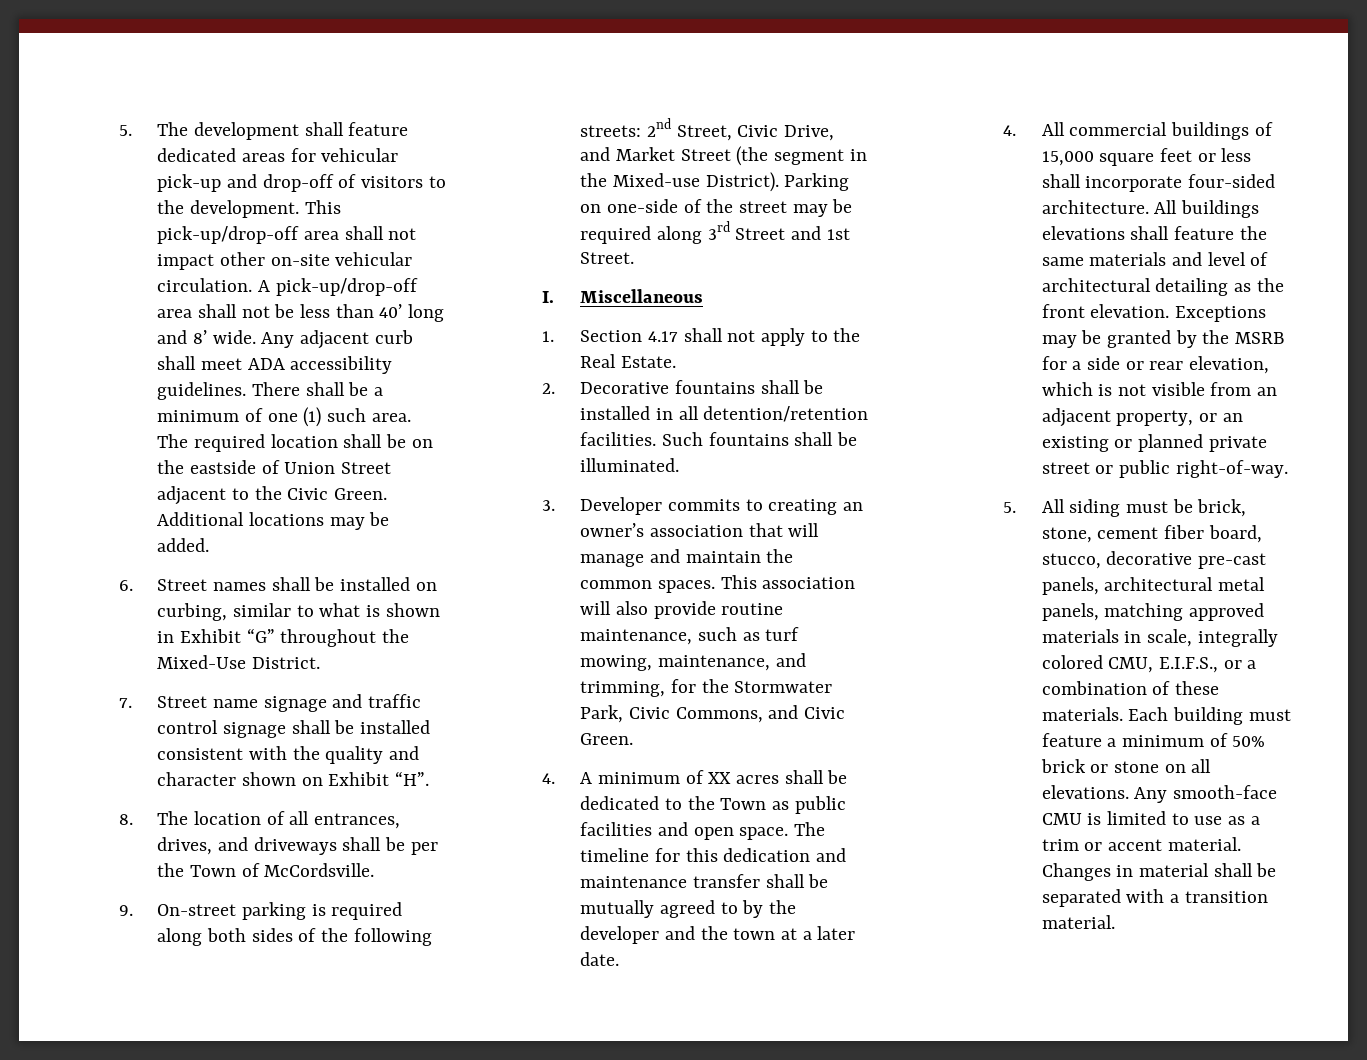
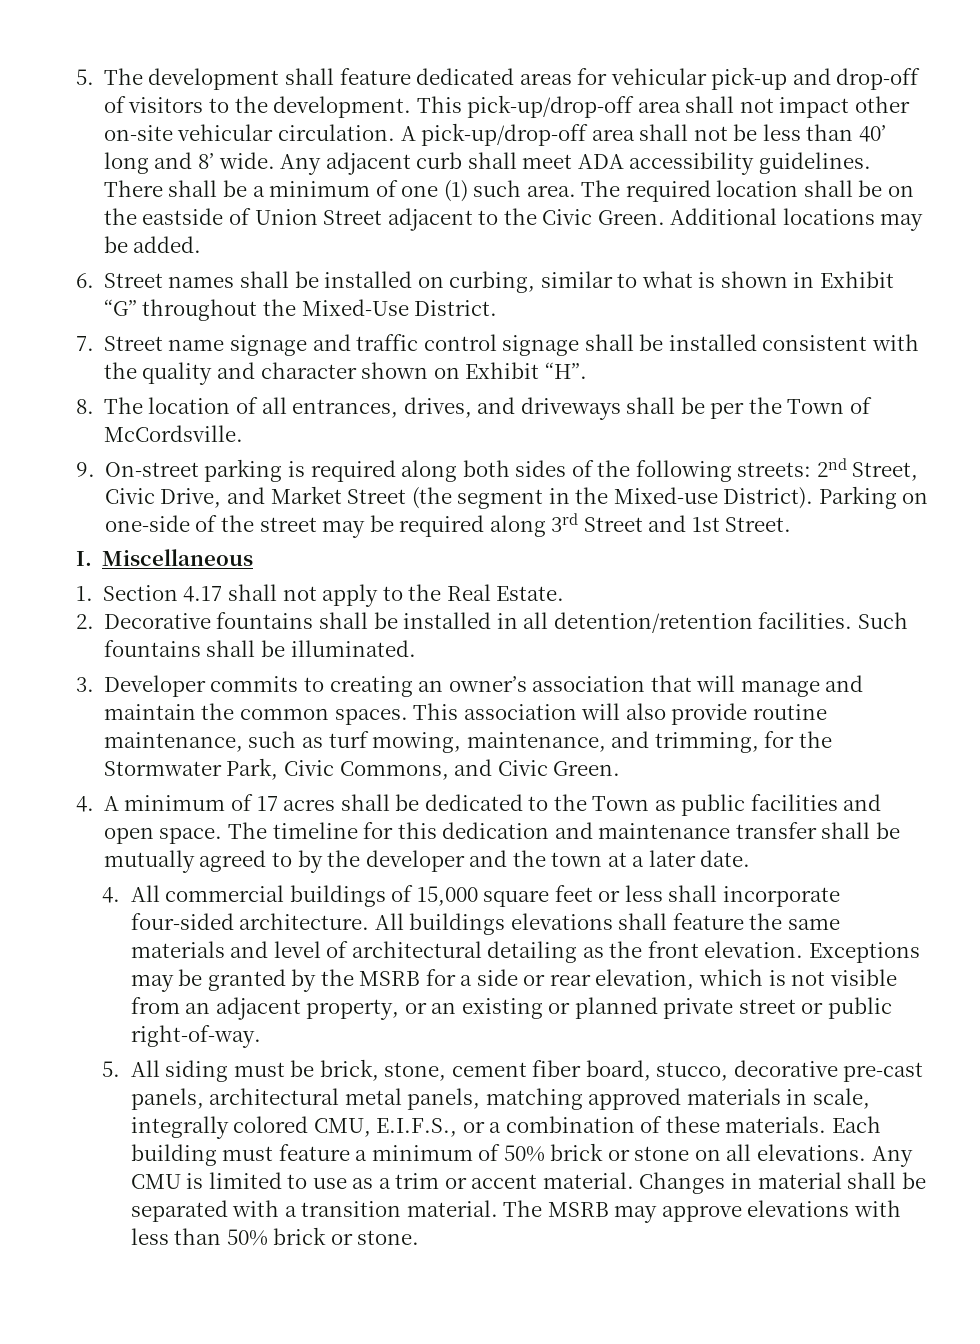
[708,772,732,784] XX -> [256,796,278,811] 17
[1173,785,1278,799] smooth-face -> (913, 1156) none
(1115, 922) none -> [503,1200,901,1223] [130,1227,420,1246] The MSRB may approve elevations with less than 50% brick or stone.

